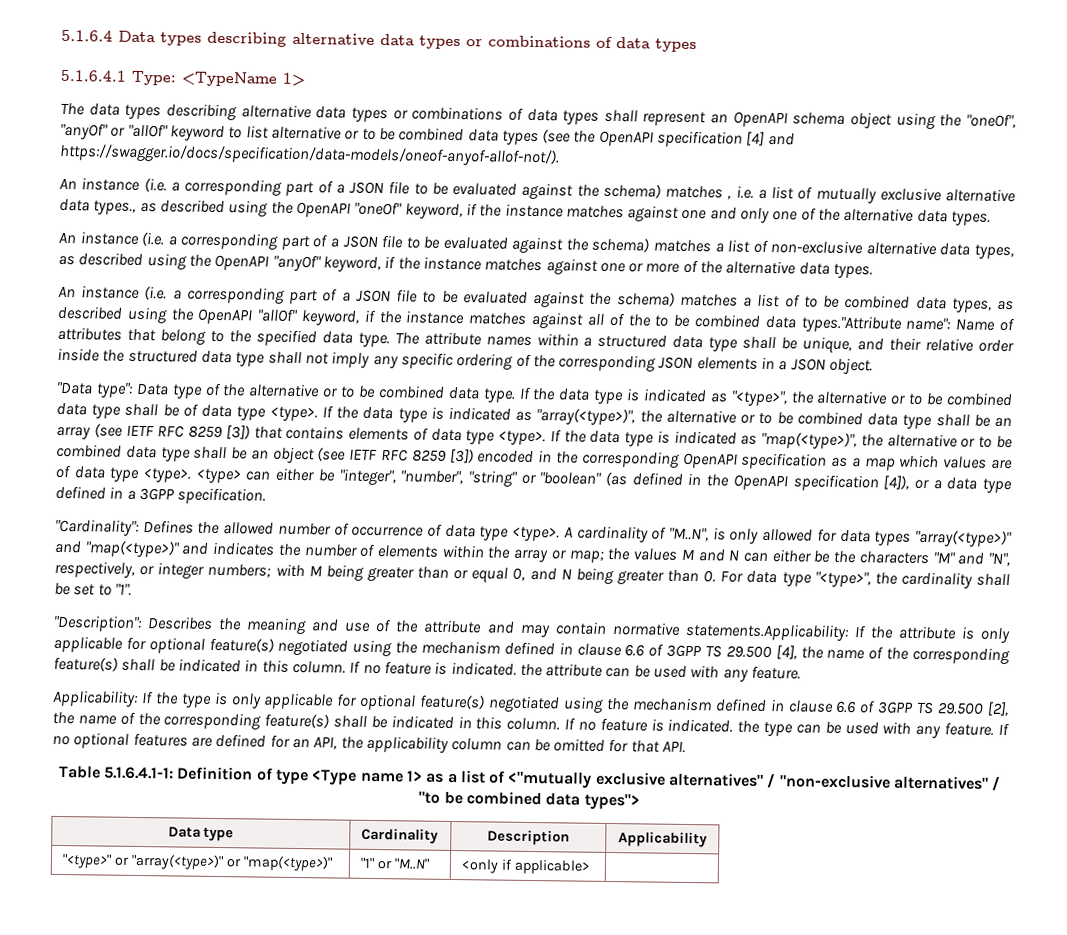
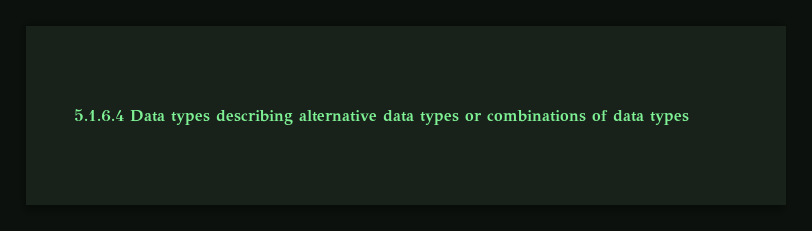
[60,69,306,87] [60,102,1016,130] [60,122,795,148] [59,143,560,167] [59,177,1016,204] [59,198,992,226] [58,231,1015,260] [58,252,874,279] [58,285,1015,313] [57,305,1015,333] [57,326,1015,354] [57,347,874,375] [56,381,1012,407] [56,402,1013,430] [56,423,1013,450] [56,443,1013,471] [55,464,1012,494] [55,485,267,505] [55,518,1013,548] [54,540,1011,567] [54,560,1010,589] [54,582,132,596] [53,614,1010,644] [53,635,1011,665] [53,656,802,682] [52,689,1009,717] [52,711,1010,739] [52,732,687,753] [58,765,1002,791] [418,791,640,811] [167,826,235,842] [360,827,439,844] [486,829,570,846] [618,831,708,848] [61,853,333,872] [359,857,430,870] [460,859,590,875] // 5.1.6.4.1 Type: <TypeName 1> // The data types describing alternative data types or combinations of data types shall represent an OpenAPI schema object using the "oneOf", "anyOf" or "allOf" keyword to list alternative or to be combined data types (see the OpenAPI specification [4] and https://swagger.io/docs/specification/data-models/oneof-anyof-allof-not/). // An instance (i.e. a corresponding part of a JSON file to be evaluated against the schema) matches , i.e. a list of mutually exclusive alternative data types., as described using the OpenAPI "oneOf" keyword, if the instance matches against one and only one of the alternative data types. // An instance (i.e. a corresponding part of a JSON file to be evaluated against the schema) matches a list of non-exclusive alternative data types, as described using the OpenAPI "anyOf" keyword, if the instance matches against one or more of the alternative data types. // An instance (i.e. a corresponding part of a JSON file to be evaluated against the schema) matches a list of to be combined data types, as described using the OpenAPI "allOf" keyword, if the instance matches against all of the to be combined data types."Attribute name": Name of attributes that belong to the specified data type. The attribute names within a structured data type shall be unique, and their relative order inside the structured data type shall not imply any specific ordering of the corresponding JSON elements in a JSON object. // "Data type": Data type of the alternative or to be combined data type. If the data type is indicated as "<type>", the alternative or to be combined data type shall be of data type <type>. If the data type is indicated as "array(<type>)", the alternative or to be combined data type shall be an array (see IETF RFC 8259 [3]) that contains elements of data type <type>. If the data type is indicated as "map(<type>)", the alternative or to be combined data type shall be an object (see IETF RFC 8259 [3]) encoded in the corresponding OpenAPI specification as a map which values are of data type <type>. <type> can either be "integer", "number", "string" or "boolean" (as defined in the OpenAPI specification [4]), or a data type defined in a 3GPP specification. // "Cardinality": Defines the allowed number of occurrence of data type <type>. A cardinality of "M..N", is only allowed for data types "array(<type>)" and "map(<type>)" and indicates the number of elements within the array or map; the values M and N can either be the characters "M" and "N", respectively, or integer numbers; with M being greater than or equal 0, and N being greater than 0. For data type "<type>", the cardinality shall be set to "1". // "Description": Describes the meaning and use of the attribute and may contain normative statements.Applicability: If the attribute is only applicable for optional feature(s) negotiated using the mechanism defined in clause 6.6 of 3GPP TS 29.500 [4], the name of the corresponding feature(s) shall be indicated in this column. If no feature is indicated. the attribute can be used with any feature. // Applicability: If the type is only applicable for optional feature(s) negotiated using the mechanism defined in clause 6.6 of 3GPP TS 29.500 [2], the name of the corresponding feature(s) shall be indicated in this column. If no feature is indicated. the type can be used with any feature. If no optional features are defined for an API, the applicability column can be omitted for that API. // Table 5.1.6.4.1-1: Definition of type <Type name 1> as a list of <"mutually exclusive alternatives" / "non-exclusive alternatives" / "to be combined data types"> // Data type | Cardinality | Description | Applicability // "<type>" or "array(<type>)" or "map(<type>)" | "1" or "M..N" | <only if applicable> | -> (689, 118) none

